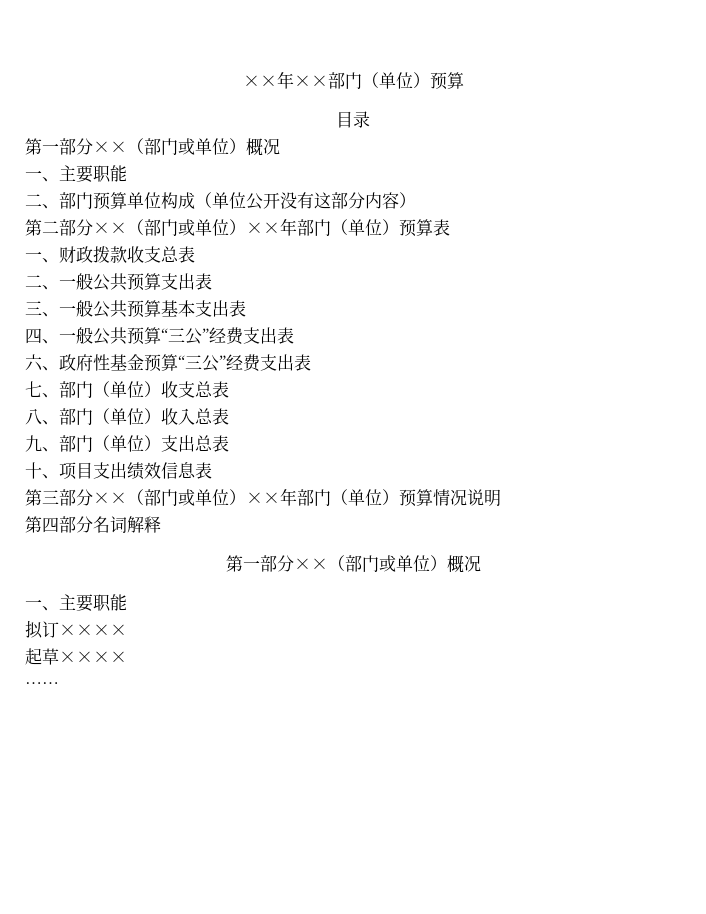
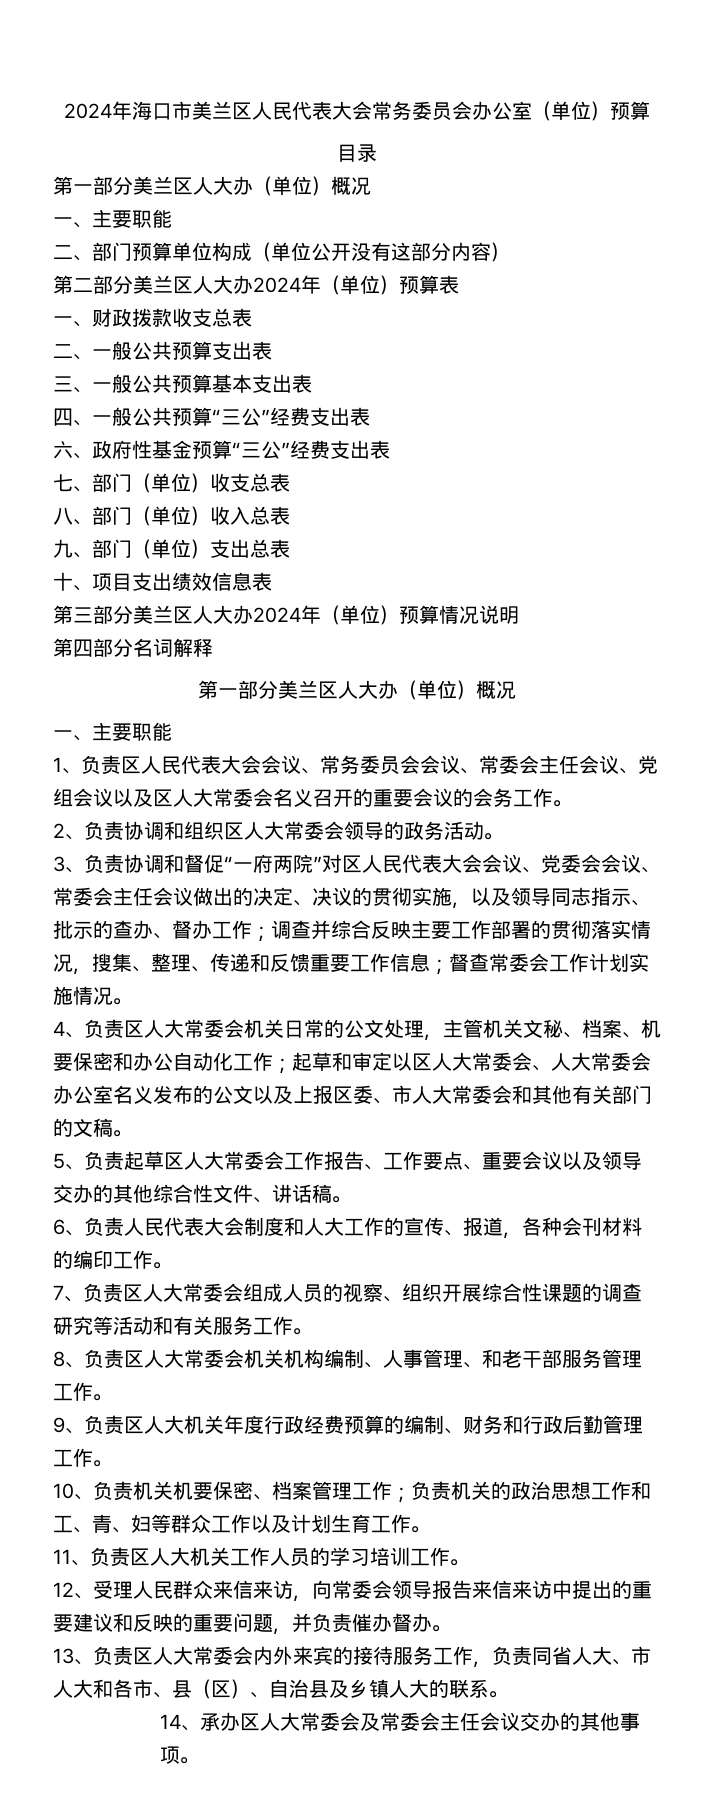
[242,71,362,89] ××年××部门 -> [64,101,532,121] 2024年海口市美兰区人民代表大会常务委员会办公室
[93,138,195,155] ××（部门或 -> [133,176,272,196] 美兰区人大办（
[93,218,331,236] ××（部门或单位）××年部门 -> [133,275,321,294] 美兰区人大办2024年
[93,488,331,506] ××（部门或单位）××年部门 -> [133,605,321,624] 美兰区人大办2024年
[293,555,481,573] [25,594,127,612] [25,620,127,639] [25,648,127,665] [25,682,59,690] ××（部门或单位）概况 // 一、主要职能 // 拟订×××× // 起草×××× // …… -> [278,680,516,700] [53,722,172,741] [53,755,658,775] [53,788,572,807] [53,821,503,841] [53,854,660,874] [53,887,650,909] [53,920,651,942] [53,953,649,975] [53,986,132,1005] [53,1019,661,1041] [53,1052,651,1074] [53,1085,652,1104] [53,1118,132,1137] [53,1151,642,1171] [53,1184,351,1203] [53,1217,642,1239] [53,1250,172,1269] [53,1283,642,1303] [53,1316,312,1335] [53,1349,642,1369] [53,1382,112,1401] [53,1415,643,1435] [53,1448,112,1467] [53,1481,651,1503] [53,1514,430,1533] [53,1547,469,1567] [53,1580,652,1602] [53,1613,451,1635] [53,1646,651,1668] [53,1679,508,1699] [159,1712,640,1731] [159,1746,199,1764] 美兰区人大办（单位）概况 // 一、主要职能 // 1、负责区人民代表大会会议、常务委员会会议、常委会主任会议、党组会议以及区人大常委会名义召开的重要会议的会务工作。 // 2、负责协调和组织区人大常委会领导的政务活动。 // 3、负责协调和督促“一府两院”对区人民代表大会会议、党委会会议、常委会主任会议做出的决定、决议的贯彻实施，以及领导同志指示、批示的查办、督办工作；调查并综合反映主要工作部署的贯彻落实情况，搜集、整理、传递和反馈重要工作信息；督查常委会工作计划实施情况。 // 4、负责区人大常委会机关日常的公文处理，主管机关文秘、档案、机要保密和办公自动化工作；起草和审定以区人大常委会、人大常委会办公室名义发布的公文以及上报区委、市人大常委会和其他有关部门的文稿。 // 5、负责起草区人大常委会工作报告、工作要点、重要会议以及领导交办的其他综合性文件、讲话稿。 // 6、负责人民代表大会制度和人大工作的宣传、报道，各种会刊材料的编印工作。 // 7、负责区人大常委会组成人员的视察、组织开展综合性课题的调查研究等活动和有关服务工作。 // 8、负责区人大常委会机关机构编制、人事管理、和老干部服务管理工作。 // 9、负责区人大机关年度行政经费预算的编制、财务和行政后勤管理工作。 // 10、负责机关机要保密、档案管理工作；负责机关的政治思想工作和工、青、妇等群众工作以及计划生育工作。 // 11、负责区人大机关工作人员的学习培训工作。 // 12、受理人民群众来信来访，向常委会领导报告来信来访中提出的重要建议和反映的重要问题，并负责催办督办。 // 13、负责区人大常委会内外来宾的接待服务工作，负责同省人大、市人大和各市、县（区）、自治县及乡镇人大的联系。 // 14、承办区人大常委会及常委会主任会议交办的其他事项。

